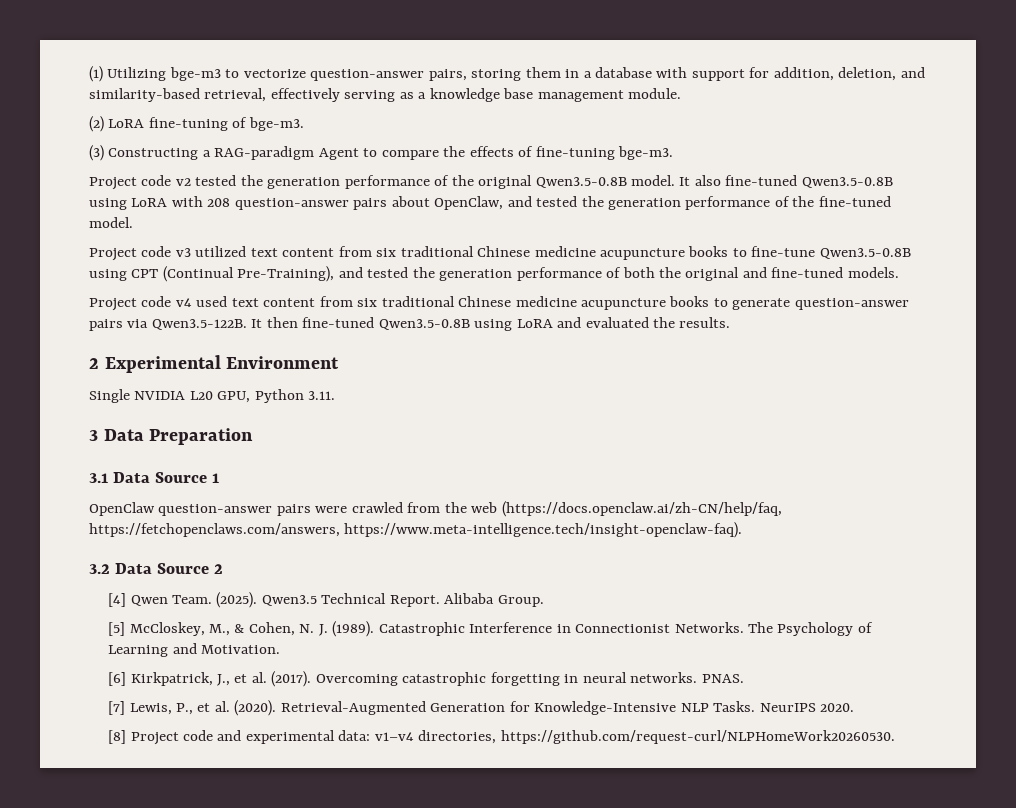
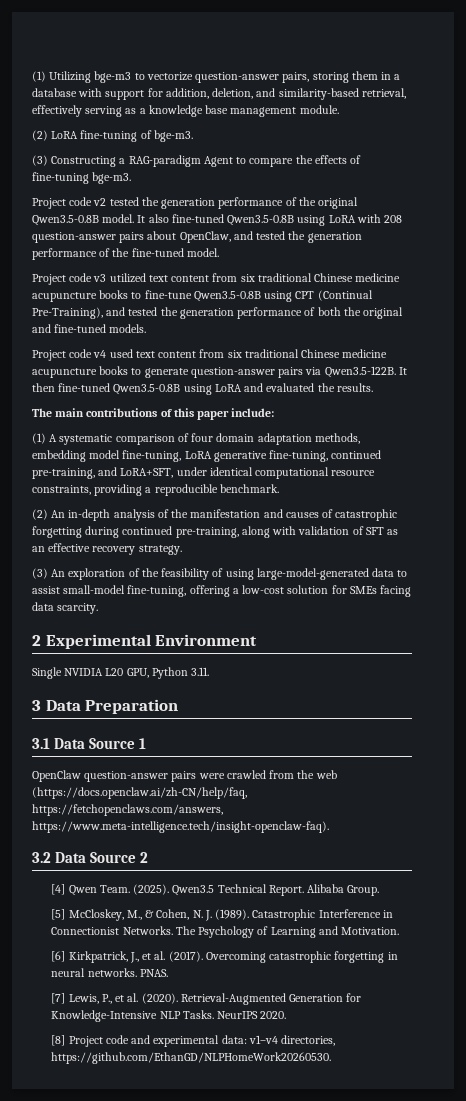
(731, 322) none -> [32,408,275,420] [32,433,360,445] [32,450,382,462] [32,467,376,479] [32,484,279,496] [32,509,398,521] [32,526,399,538] [32,543,182,555] [32,568,408,580] [32,585,412,597] [32,602,99,614] // The main contributions of this paper include: // (1) A systematic comparison of four domain adaptation methods, embedding model fine-tuning, LoRA generative fine-tuning, continued pre-training, and LoRA+SFT, under identical computational resource constraints, providing a reproducible benchmark. // (2) An in-depth analysis of the manifestation and causes of catastrophic forgetting during continued pre-training, along with validation of SFT as an effective recovery strategy. // (3) An exploration of the feasibility of using large-model-generated data to assist small-model fine-tuning, offering a low-cost solution for SMEs facing data scarcity.
[500,730,895,744] https://github.com/request-curl/NLPHomeWork20260530. -> [51,1052,332,1064] https://github.com/EthanGD/NLPHomeWork20260530.

